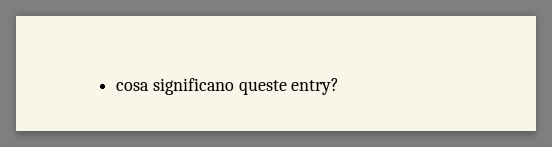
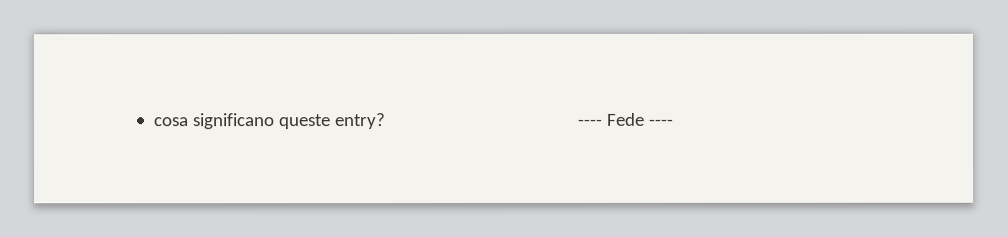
(340, 86) none -> [577,112,674,126] // ---- Fede ----

